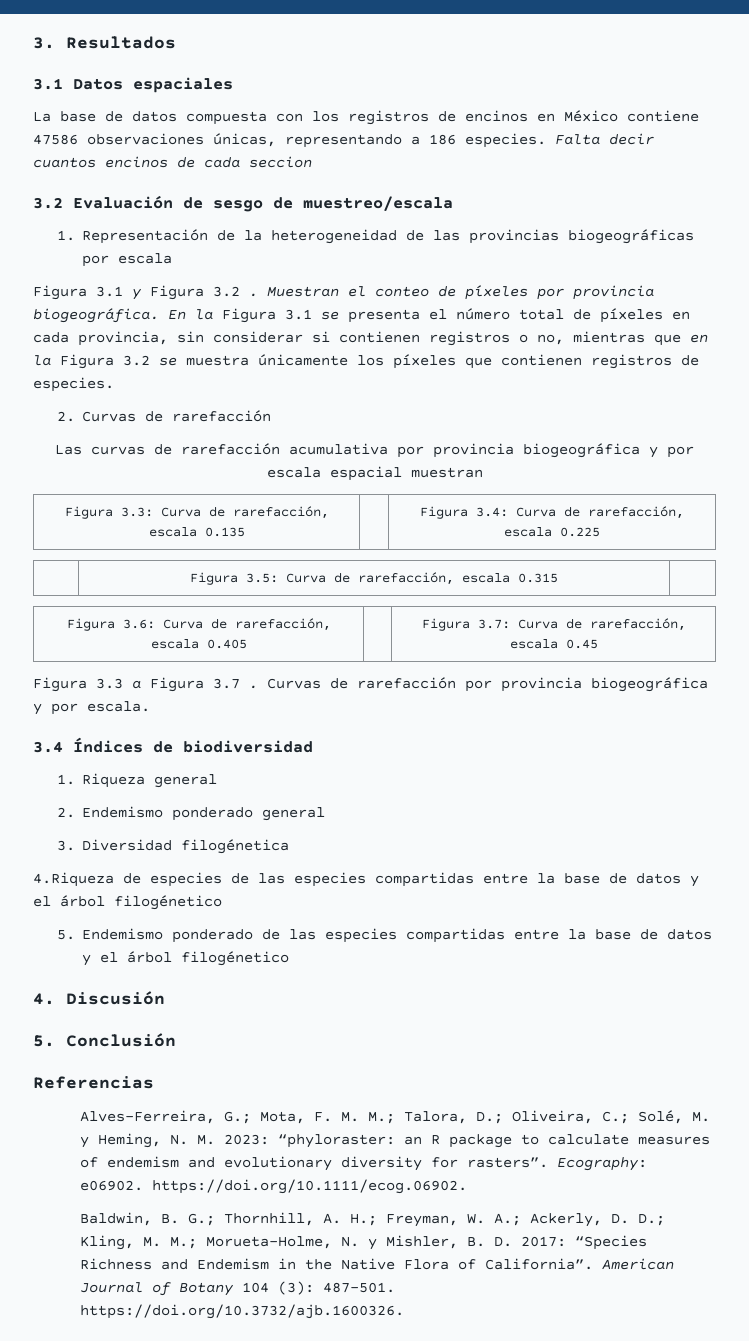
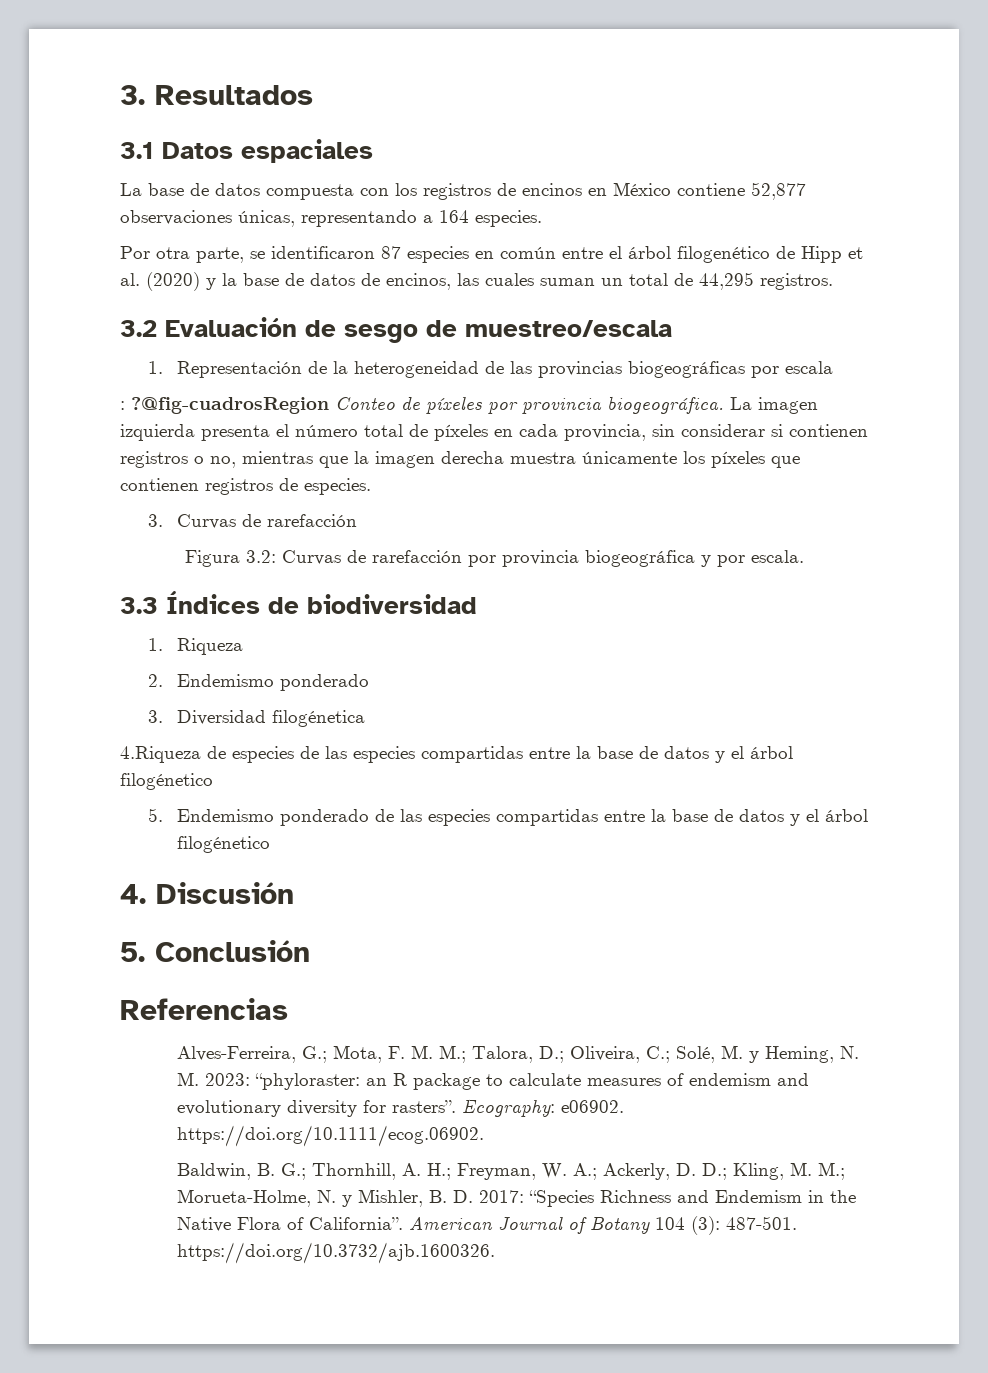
[33,134,78,145] 47586 -> [751,182,806,200] 52,877
[429,133,654,148] [33,156,312,168] 186 especies. Falta decir cuantos encinos de cada seccion -> [439,210,542,227] [120,246,863,263] [120,272,833,291] 164 especies. // Por otra parte, se identificaron 87 especies en común entre el árbol filogenético de Hipp et al. (2020) y la base de datos de encinos, las cuales suman un total de 44,295 registros.
[33,285,429,300] Figura 3.1 y Figura 3.2 . Muestran el conteo -> [120,397,395,414] : ?@fig-cuadrosRegion Conteo
[168,308,339,323] En la Figura 3.1 se -> [730,397,818,414] [120,424,195,441] La imagen izquierda
[690,334,708,343] [33,354,177,369] en la Figura 3.2 se -> [354,451,504,468] la imagen derecha
[56,411,75,422] 2. -> [148,514,164,527] 3.
[55,443,694,458] [266,466,483,481] [64,506,329,519] [148,527,245,537] [420,506,684,519] [504,527,600,537] [190,572,558,585] [66,618,331,631] [150,639,247,649] [421,618,686,631] [509,639,598,649] [33,677,258,692] Las curvas de rarefacción acumulativa por provincia biogeográfica y por escala espacial muestran // Figura 3.3: Curva de rarefacción, escala 0.135 | | Figura 3.4: Curva de rarefacción, escala 0.225 // | Figura 3.5: Curva de rarefacción, escala 0.315 | // Figura 3.6: Curva de rarefacción, escala 0.405 | | Figura 3.7: Curva de rarefacción, escala 0.45 // Figura 3.3 a Figura 3.7 . -> [184,550,276,567] Figura 3.2:
[33,741,63,753] 3.4 -> [120,597,158,614] 3.3
[154,774,218,788] general -> (243, 646) none
[262,807,326,821] general -> (369, 682) none

